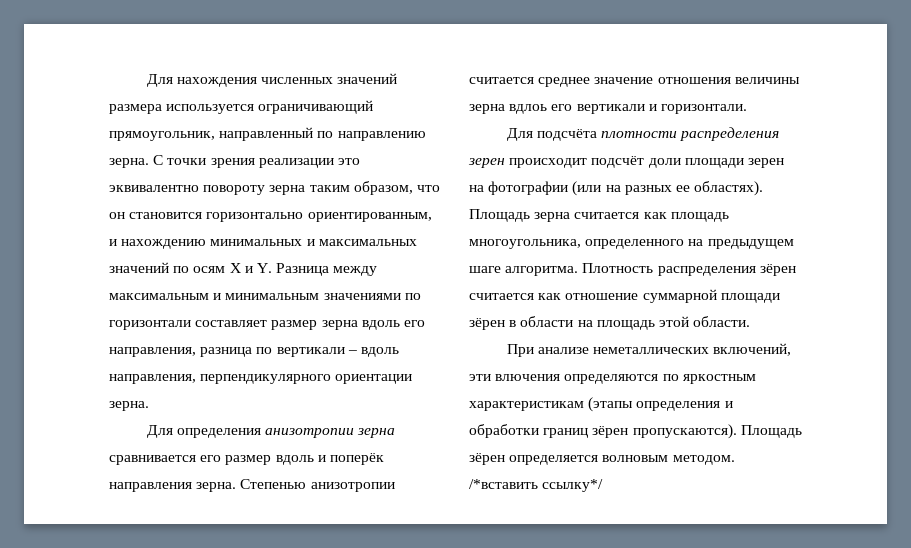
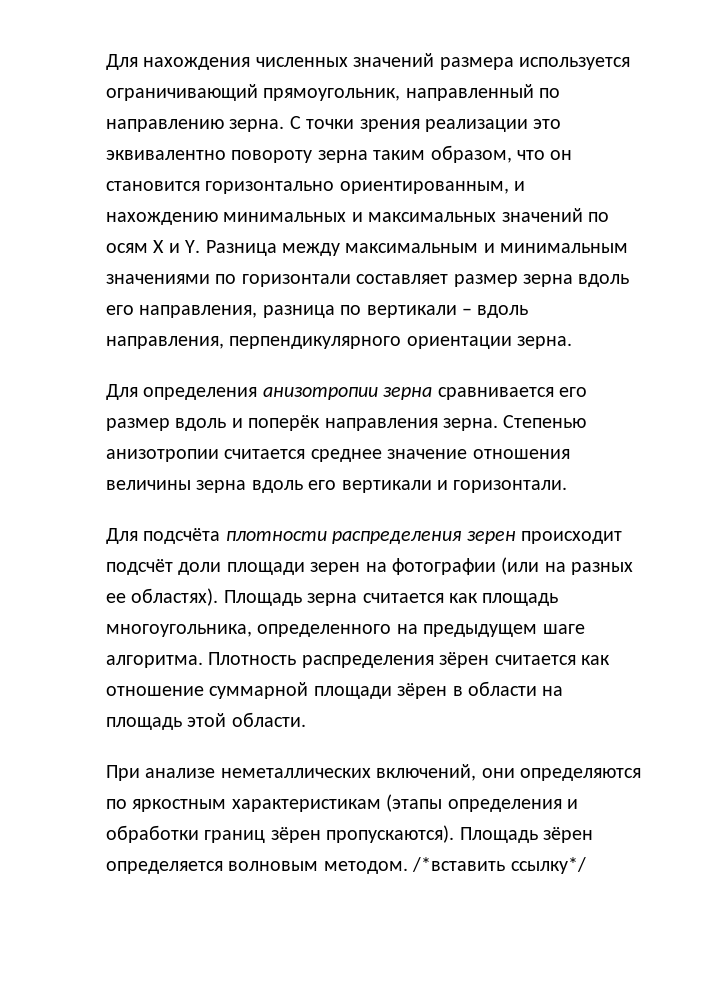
[509,104,548,114] вдлоь -> [251,480,303,493] вдоль
[469,374,561,381] эти влючения -> [481,768,515,778] они

